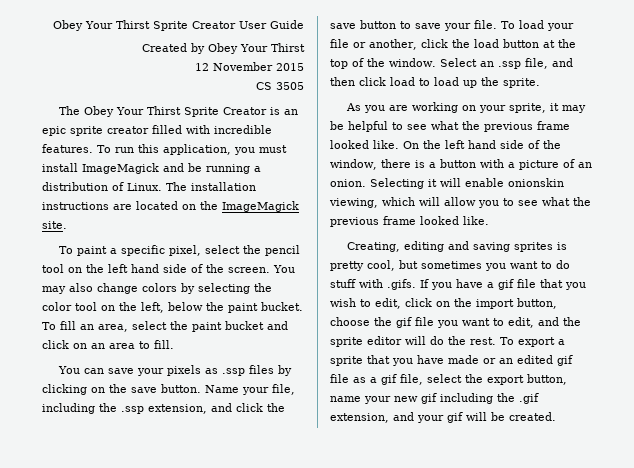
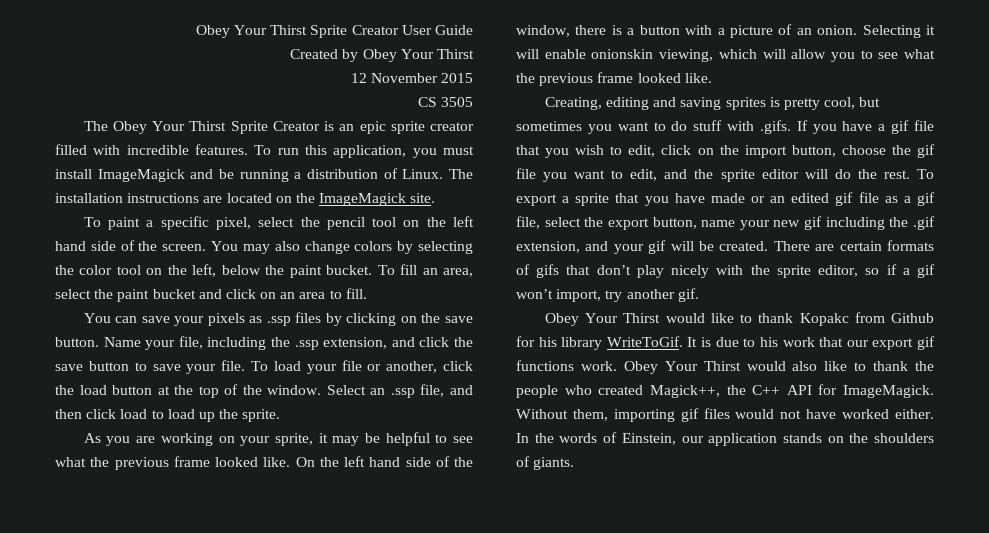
(556, 416) none -> [773,240,934,251] [516,264,935,278] [516,288,699,302] [544,312,934,326] [516,336,936,350] [516,360,934,374] [516,384,934,398] [516,408,935,422] [516,432,934,446] [516,456,575,470] There are certain formats of gifs that don’t play nicely with the sprite editor, so if a gif won’t import, try another gif. // Obey Your Thirst would like to thank Kopakc from Github for his library WriteToGif. It is due to his work that our export gif functions work. Obey Your Thirst would also like to thank the people who created Magick++, the C++ API for ImageMagick. Without them, importing gif files would not have worked either. In the words of Einstein, our application stands on the shoulders of giants.

